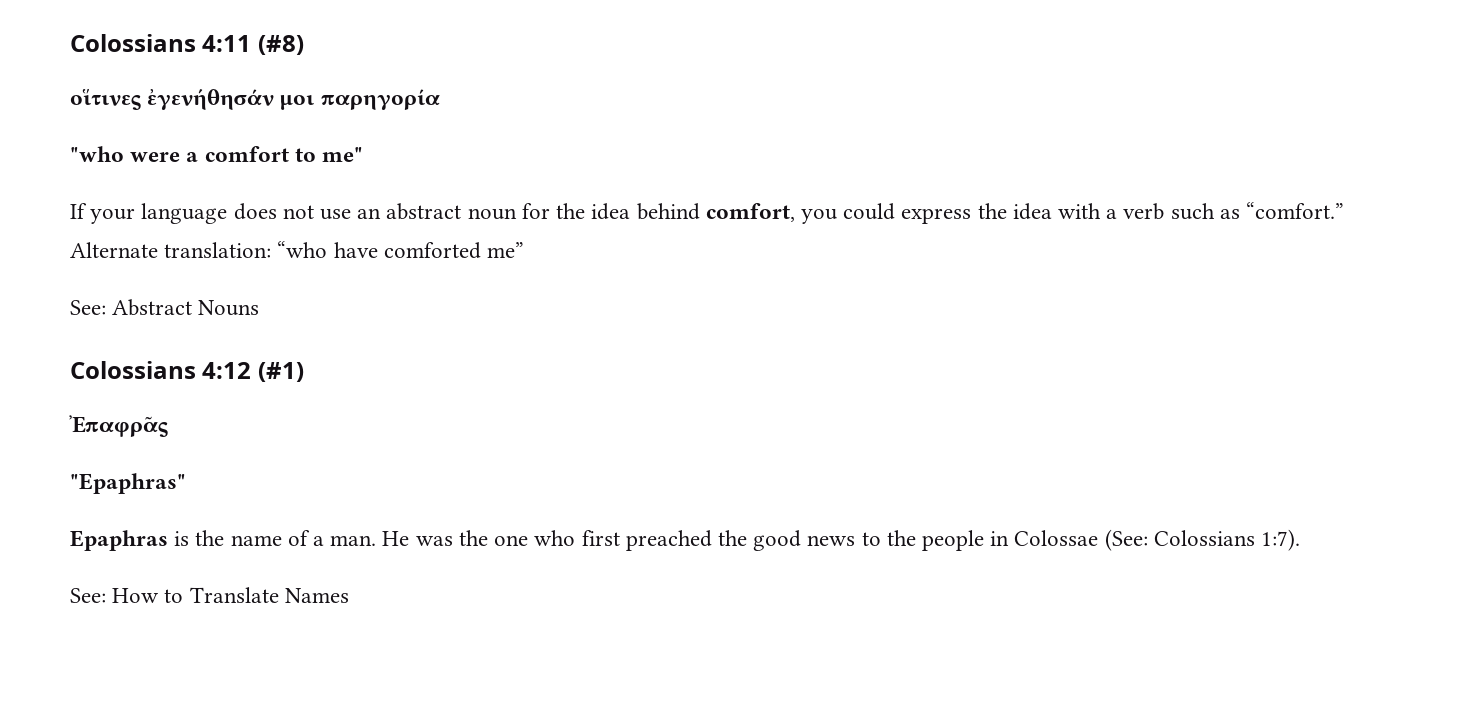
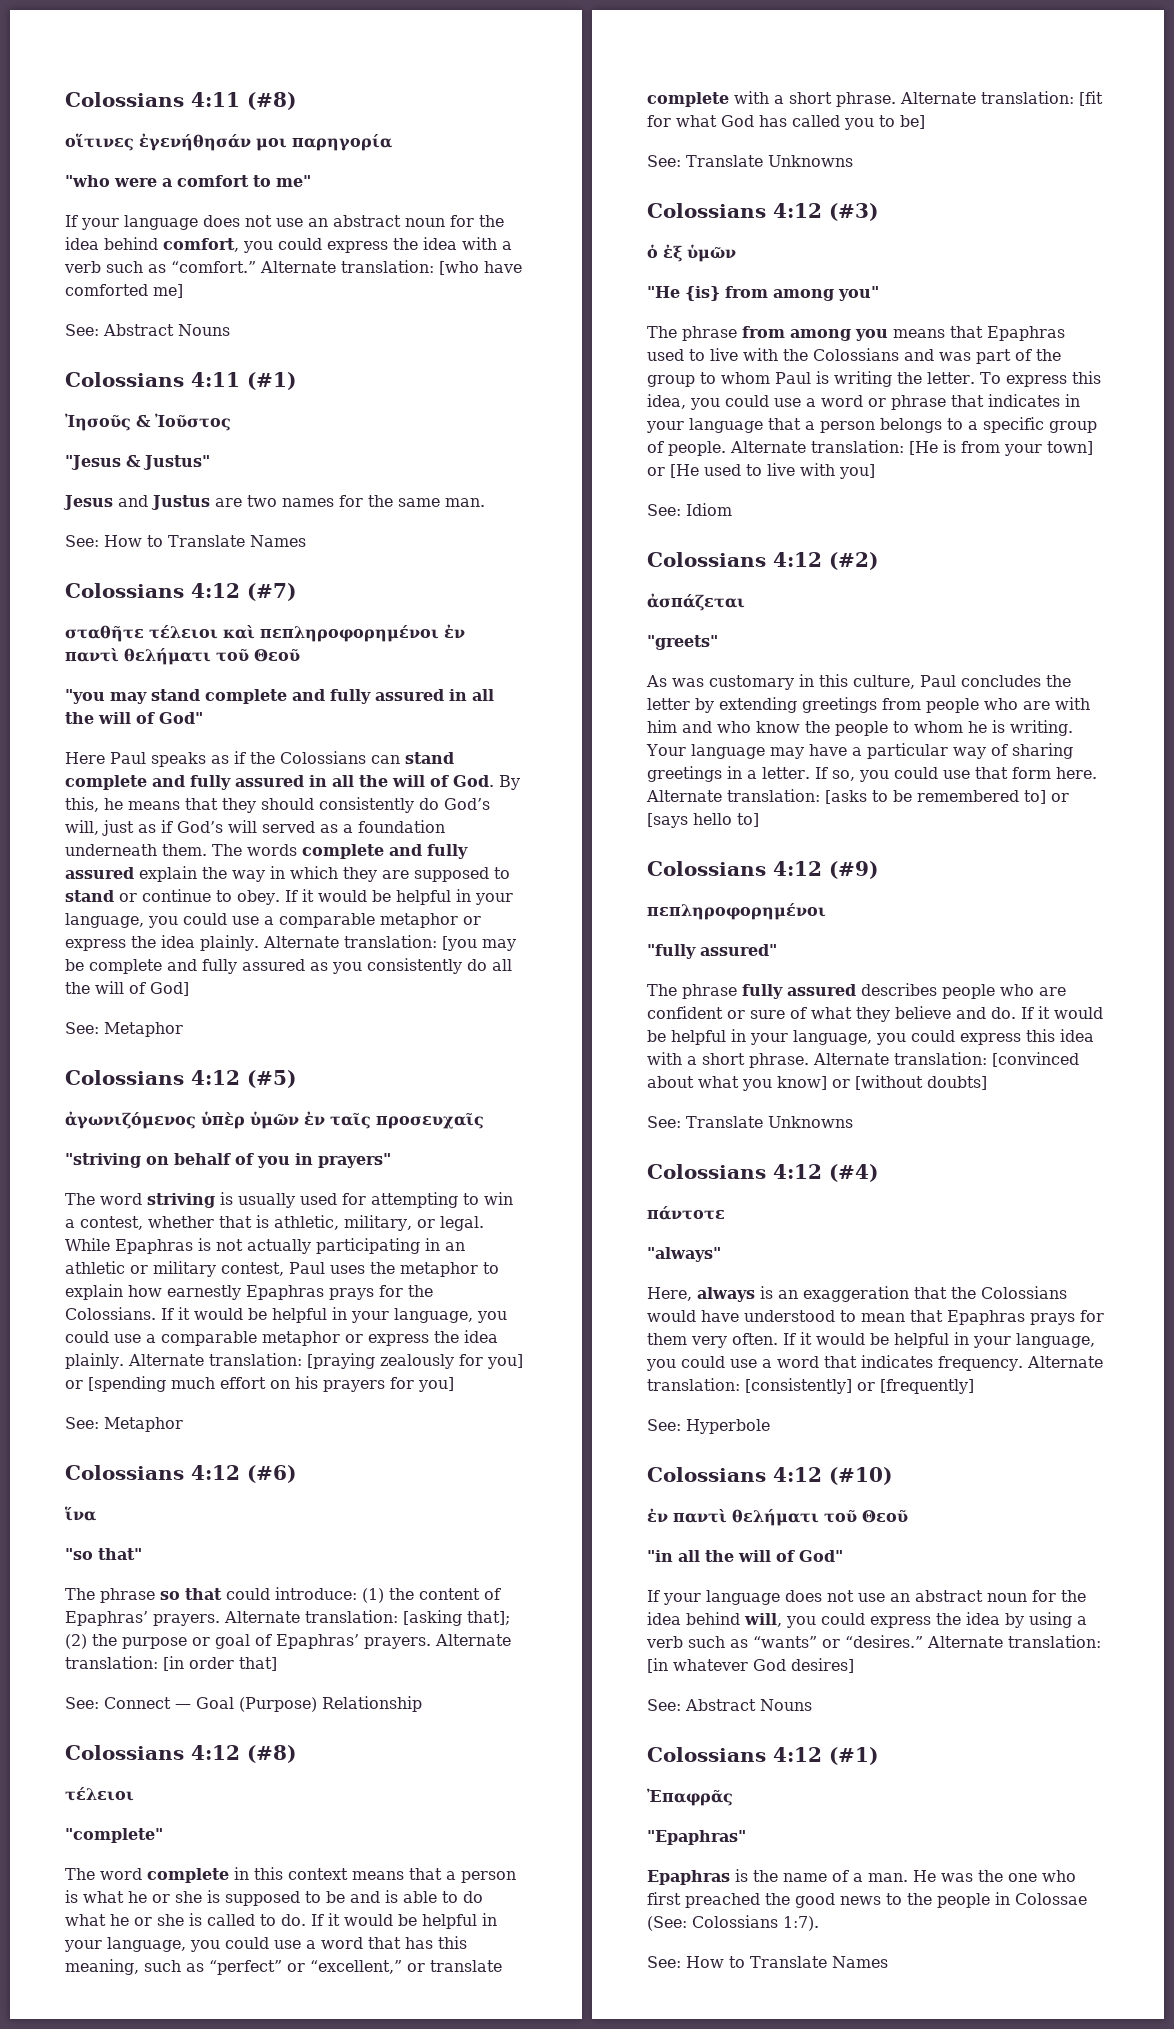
[277,241,328,258] “who -> [439,261,479,275] [who
[487,242,525,258] me” -> [153,284,183,298] [65,324,230,336] [65,372,296,390] [65,413,231,431] [65,455,210,470] [63,495,485,510] [65,535,306,547] [65,583,296,601] [65,624,465,642] [65,648,300,665] [65,689,494,704] [65,712,203,724] [65,751,454,767] [65,775,520,790] [65,797,490,813] [65,820,445,836] [65,844,468,859] [65,866,510,882] [65,889,513,905] [65,913,481,928] [65,935,516,951] [65,958,512,974] [65,981,189,996] [65,1022,183,1037] [65,1070,296,1088] [65,1111,484,1129] [65,1153,391,1168] [65,1192,513,1208] [65,1215,484,1231] [65,1238,465,1254] [65,1261,499,1277] [65,1284,433,1300] [65,1307,507,1323] [65,1330,498,1346] [65,1353,523,1369] [65,1376,454,1392] [65,1417,183,1432] [65,1465,296,1483] [65,1506,96,1521] [65,1548,142,1560] [65,1587,501,1603] [65,1610,510,1626] [65,1634,511,1649] [65,1656,277,1671] [65,1696,422,1712] [65,1745,296,1763] [65,1787,134,1801] [65,1828,163,1843] [65,1867,516,1883] [65,1890,483,1906] [65,1913,497,1929] [64,1936,467,1952] [65,1959,502,1975] [647,91,1103,107] [647,115,925,130] [647,155,853,167] [647,203,878,221] [647,244,736,262] [647,286,879,301] [647,326,1065,341] [647,348,1061,364] [647,371,1101,387] [647,394,1080,410] [646,417,1097,433] [647,440,1093,456] [647,463,875,479] [647,503,732,516] [647,552,878,570] [647,593,745,611] [647,635,718,650] [646,674,1071,690] [647,697,1090,713] [647,720,1073,736] [646,743,1073,759] [647,766,1097,782] [646,789,1069,804] [647,813,759,828] [647,861,878,879] [647,903,826,920] [647,944,777,959] [647,983,1066,999] [647,1006,1103,1022] [647,1029,1094,1045] [647,1052,1079,1068] [647,1075,987,1091] [647,1116,853,1128] [647,1164,878,1182] [647,1206,725,1220] [647,1247,721,1262] [647,1286,1067,1302] [647,1310,1104,1325] [647,1332,1095,1348] [646,1355,1103,1371] [647,1378,974,1394] [647,1419,770,1434] [647,1467,892,1485] [647,1508,908,1526] [647,1550,843,1562] [647,1590,1086,1605] [647,1612,1087,1628] [646,1635,1101,1648] [647,1658,854,1673] me] // See: Abstract Nouns // Colossians 4:11 (#1) // Ἰησοῦς & Ἰοῦστος // "Jesus & Justus" // Jesus and Justus are two names for the same man. // See: How to Translate Names // Colossians 4:12 (#7) // σταθῆτε τέλειοι καὶ πεπληροφορημένοι ἐν παντὶ θελήματι τοῦ Θεοῦ // "you may stand complete and fully assured in all the will of God" // Here Paul speaks as if the Colossians can stand complete and fully assured in all the will of God. By this, he means that they should consistently do God’s will, just as if God’s will served as a foundation underneath them. The words complete and fully assured explain the way in which they are supposed to stand or continue to obey. If it would be helpful in your language, you could use a comparable metaphor or express the idea plainly. Alternate translation: [you may be complete and fully assured as you consistently do all the will of God] // See: Metaphor // Colossians 4:12 (#5) // ἀγωνιζόμενος ὑπὲρ ὑμῶν ἐν ταῖς προσευχαῖς // "striving on behalf of you in prayers" // The word striving is usually used for attempting to win a contest, whether that is athletic, military, or legal. While Epaphras is not actually participating in an athletic or military contest, Paul uses the metaphor to explain how earnestly Epaphras prays for the Colossians. If it would be helpful in your language, you could use a comparable metaphor or express the idea plainly. Alternate translation: [praying zealously for you] or [spending much effort on his prayers for you] // See: Metaphor // Colossians 4:12 (#6) // ἵνα // "so that" // The phrase so that could introduce: (1) the content of Epaphras’ prayers. Alternate translation: [asking that]; (2) the purpose or goal of Epaphras’ prayers. Alternate translation: [in order that] // See: Connect — Goal (Purpose) Relationship // Colossians 4:12 (#8) // τέλειοι // "complete" // The word complete in this context means that a person is what he or she is supposed to be and is able to do what he or she is called to do. If it would be helpful in your language, you could use a word that has this meaning, such as “perfect” or “excellent,” or translate complete with a short phrase. Alternate translation: [fit for what God has called you to be] // See: Translate Unknowns // Colossians 4:12 (#3) // ὁ ἐξ ὑμῶν // "He {is} from among you" // The phrase from among you means that Epaphras used to live with the Colossians and was part of the group to whom Paul is writing the letter. To express this idea, you could use a word or phrase that indicates in your language that a person belongs to a specific group of people. Alternate translation: [He is from your town] or [He used to live with you] // See: Idiom // Colossians 4:12 (#2) // ἀσπάζεται // "greets" // As was customary in this culture, Paul concludes the letter by extending greetings from people who are with him and who know the people to whom he is writing. Your language may have a particular way of sharing greetings in a letter. If so, you could use that form here. Alternate translation: [asks to be remembered to] or [says hello to] // Colossians 4:12 (#9) // πεπληροφορημένοι // "fully assured" // The phrase fully assured describes people who are confident or sure of what they believe and do. If it would be helpful in your language, you could express this idea with a short phrase. Alternate translation: [convinced about what you know] or [without doubts] // See: Translate Unknowns // Colossians 4:12 (#4) // πάντοτε // "always" // Here, always is an exaggeration that the Colossians would have understood to mean that Epaphras prays for them very often. If it would be helpful in your language, you could use a word that indicates frequency. Alternate translation: [consistently] or [frequently] // See: Hyperbole // Colossians 4:12 (#10) // ἐν παντὶ θελήματι τοῦ Θεοῦ // "in all the will of God" // If your language does not use an abstract noun for the idea behind will, you could express the idea by using a verb such as “wants” or “desires.” Alternate translation: [in whatever God desires]

